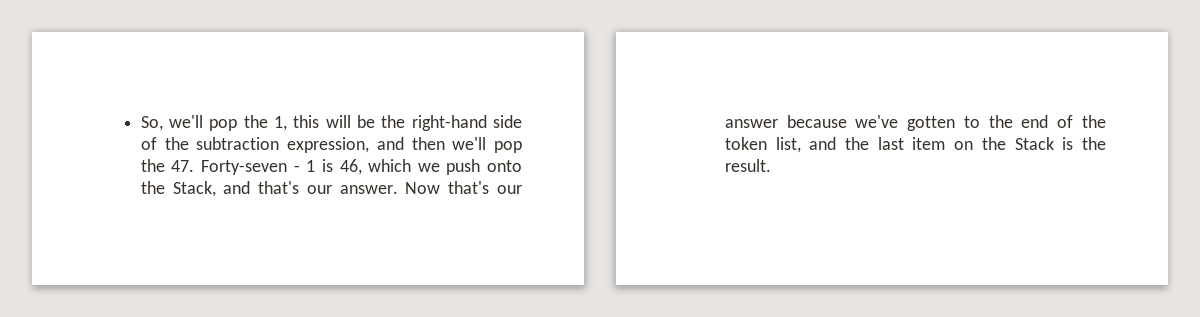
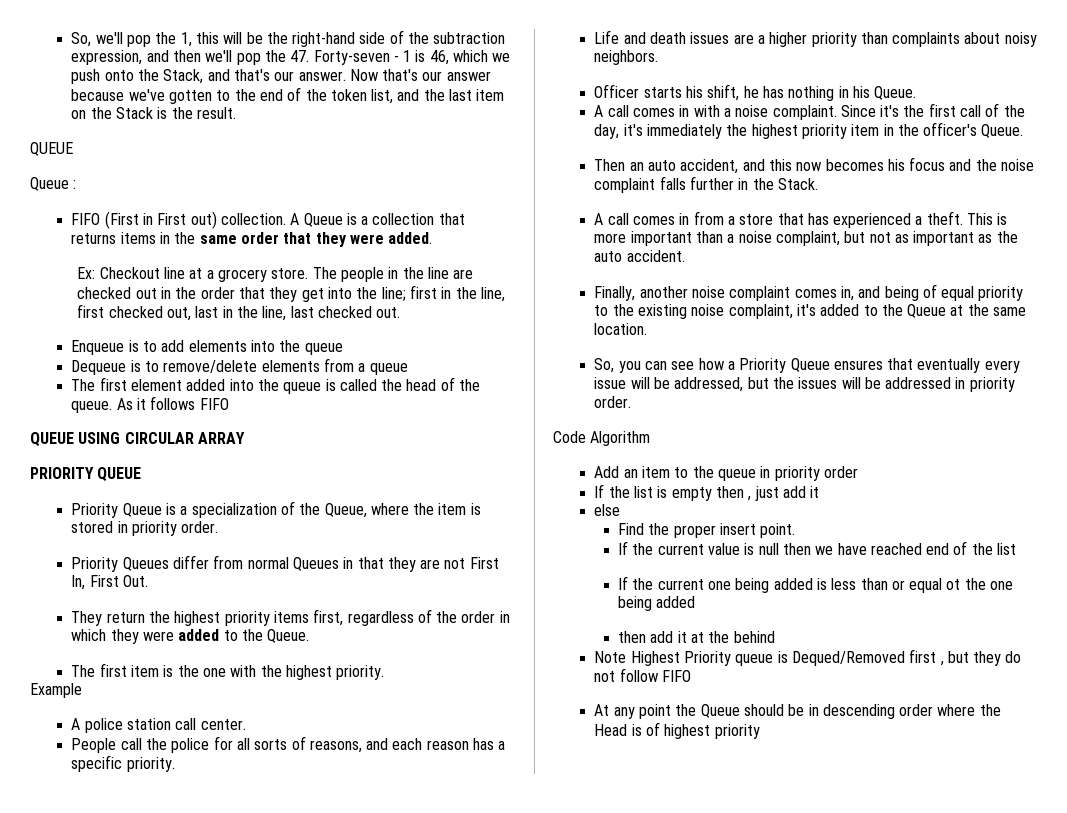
(771, 165) none -> [30,142,73,156] [30,177,77,191] [71,211,465,229] [71,232,433,247] [77,267,474,282] [77,285,505,302] [77,304,401,321] [71,340,343,355] [71,358,408,375] [71,377,481,394] [71,396,229,413] [30,432,245,446] [30,467,142,481] [71,501,481,518] [71,521,219,536] [71,555,499,572] [71,575,148,590] [71,609,510,626] [71,629,310,644] [71,663,385,680] [30,683,82,698] [71,718,246,733] [71,736,506,753] [71,755,175,772] [594,30,1037,47] [594,50,659,65] [594,84,917,101] [594,103,1025,120] [594,122,1024,139] [594,157,1035,174] [594,176,818,193] [594,211,1008,228] [594,231,1018,246] [594,250,685,262] [594,284,1024,301] [594,304,1027,319] [594,323,648,335] [594,358,1020,373] [594,377,1015,392] [594,396,632,408] [553,431,651,446] [594,466,858,481] [594,484,820,501] [594,504,621,516] [617,523,796,538] [617,541,1017,555] [617,576,1014,593] [617,596,696,611] [617,631,775,643] [594,649,1022,666] [594,668,691,682] [594,704,1001,719] [594,722,760,739] // QUEUE // Queue : // FIFO (First in First out) collection. A Queue is a collection that returns items in the same order that they were added. // Ex: Checkout line at a grocery store. The people in the line are checked out in the order that they get into the line; first in the line, first checked out, last in the line, last checked out. // Enqueue is to add elements into the queue // Dequeue is to remove/delete elements from a queue // The first element added into the queue is called the head of the queue. As it follows FIFO // QUEUE USING CIRCULAR ARRAY // PRIORITY QUEUE // Priority Queue is a specialization of the Queue, where the item is stored in priority order. // Priority Queues differ from normal Queues in that they are not First In, First Out. // They return the highest priority items first, regardless of the order in which they were added to the Queue. // The first item is the one with the highest priority. // Example // A police station call center. // People call the police for all sorts of reasons, and each reason has a specific priority. // Life and death issues are a higher priority than complaints about noisy neighbors. // Officer starts his shift, he has nothing in his Queue. // A call comes in with a noise complaint. Since it's the first call of the day, it's immediately the highest priority item in the officer's Queue. // Then an auto accident, and this now becomes his focus and the noise complaint falls further in the Stack. // A call comes in from a store that has experienced a theft. This is more important than a noise complaint, but not as important as the auto accident. // Finally, another noise complaint comes in, and being of equal priority to the existing noise complaint, it's added to the Queue at the same location. // So, you can see how a Priority Queue ensures that eventually every issue will be addressed, but the issues will be addressed in priority order. // Code Algorithm // Add an item to the queue in priority order // If the list is empty then , just add it // else // Find the proper insert point. // If the current value is null then we have reached end of the list // If the current one being added is less than or equal ot the one being added // then add it at the behind // Note Highest Priority queue is Dequed/Removed first , but they do not follow FIFO // At any point the Queue should be in descending order where the Head is of highest priority

